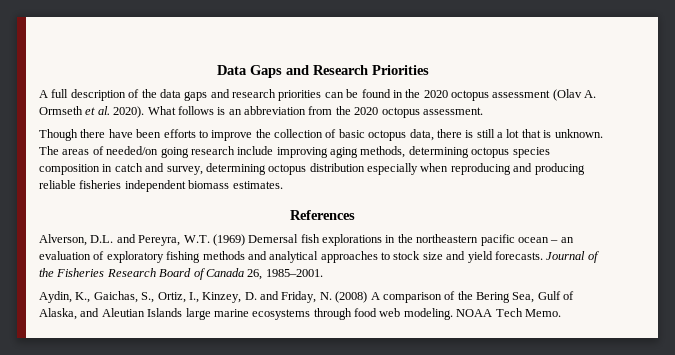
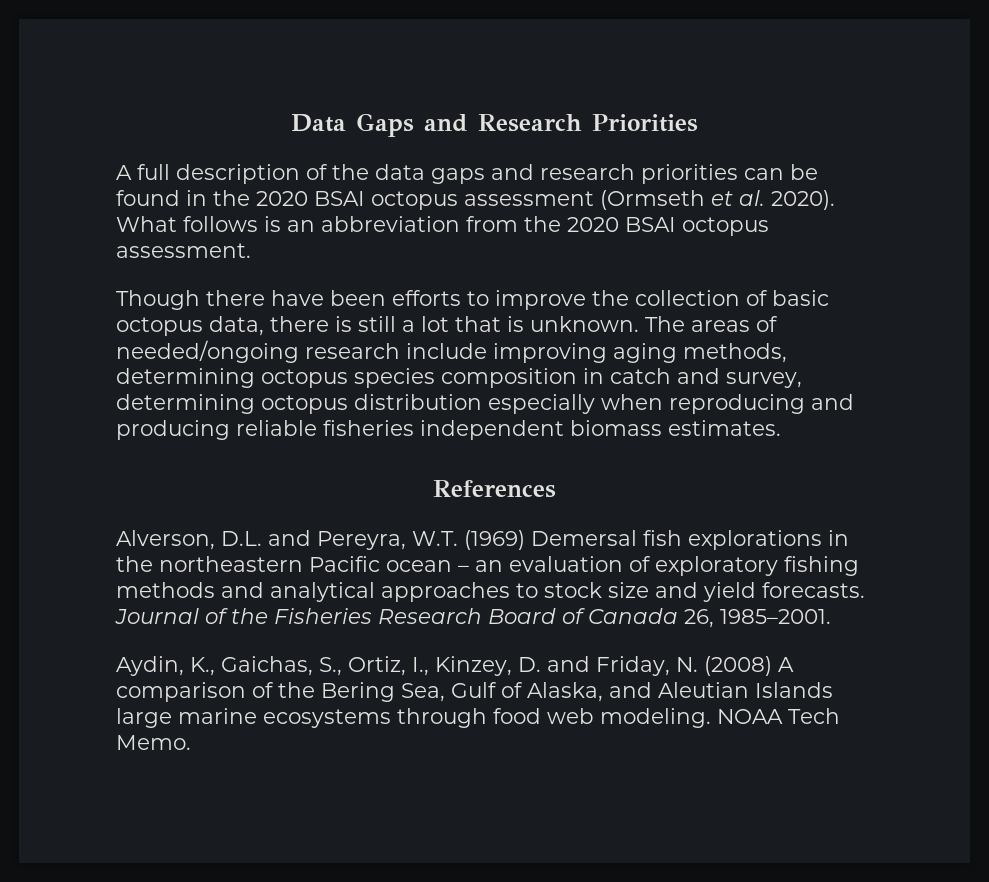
(448, 94) none -> [314,191,365,206] BSAI
[552,89,597,101] [39,106,83,115] (Olav A. Ormseth -> [600,190,705,210] (Ormseth
(379, 111) none -> [625,217,676,232] BSAI
[106,146,189,158] needed/on going -> [116,340,299,363] needed/ongoing
[480,234,515,246] pacific -> [309,556,380,572] Pacific

